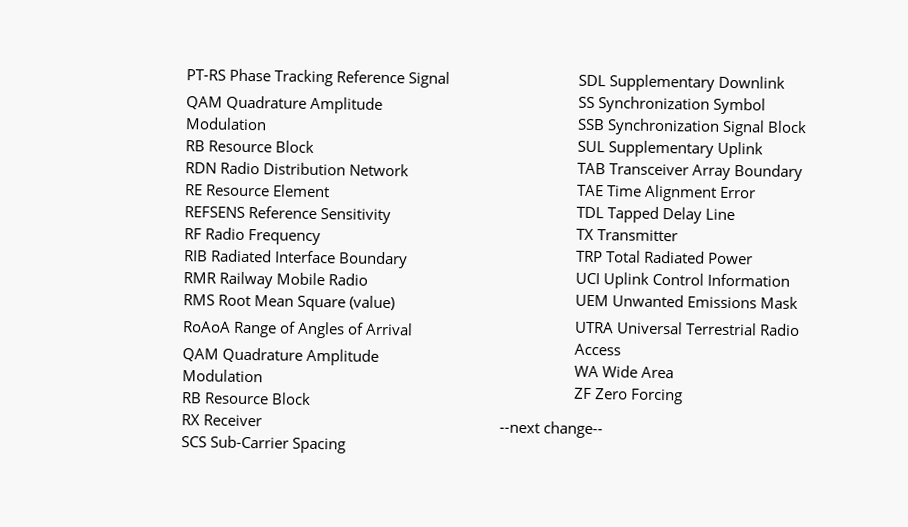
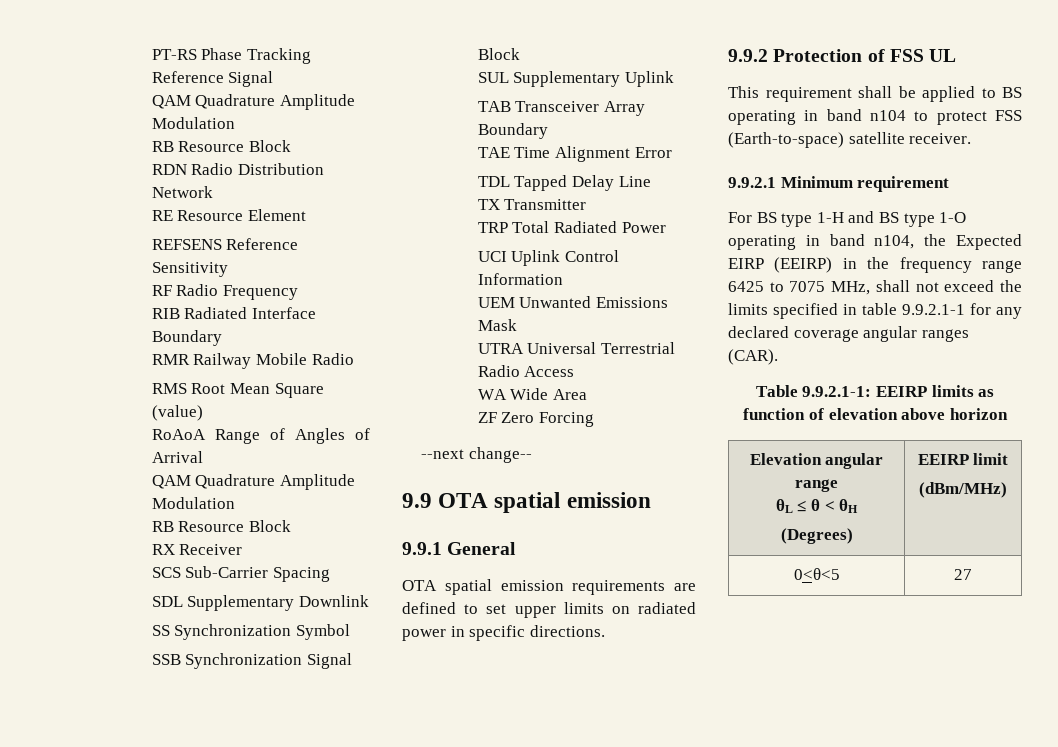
(603, 430) none -> [402,492,651,513] [402,542,517,555] [402,579,696,595] [402,602,696,618] [402,625,605,641] [728,49,957,62] [728,86,1022,102] [728,109,1022,125] [728,132,972,148] [728,176,950,192] [728,211,967,227] [728,234,1022,250] [728,257,1022,273] [728,280,1022,295] [728,303,1022,319] [728,326,969,342] [728,349,778,365] [755,385,995,397] [743,408,1008,420] [749,453,884,469] [795,479,838,492] [775,499,859,513] [780,528,853,544] [917,453,1009,465] [919,482,1007,498] [793,568,840,580] [954,569,972,580] // 9.9 OTA spatial emission // 9.9.1 General // OTA spatial emission requirements are defined to set upper limits on radiated power in specific directions. // 9.9.2 Protection of FSS UL // This requirement shall be applied to BS operating in band n104 to protect FSS (Earth-to-space) satellite receiver. // 9.9.2.1 Minimum requirement // For BS type 1-H and BS type 1-O operating in band n104, the Expected EIRP (EEIRP) in the frequency range 6425 to 7075 MHz, shall not exceed the limits specified in table 9.9.2.1-1 for any declared coverage angular ranges (CAR). // Table 9.9.2.1-1: EEIRP limits as function of elevation above horizon // Elevation angular range // θL ≤ θ < θH // (Degrees) | EEIRP limit // (dBm/MHz) // 0<θ<5 | 27

